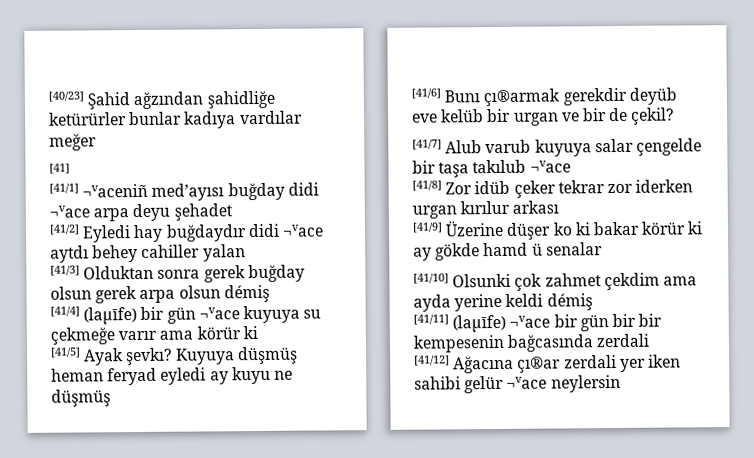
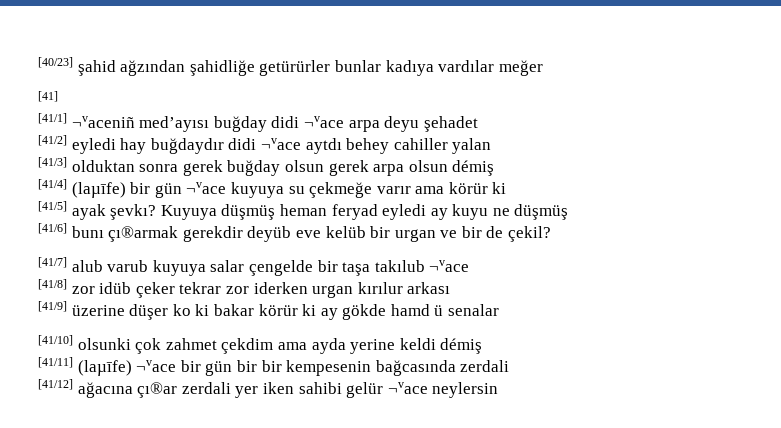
[87,92,131,110] Şahid -> [77,60,116,76] şahid
[49,112,127,126] ketürürler -> [259,60,331,76] getürürler
[82,225,132,243] Eyledi -> [71,138,116,154] eyledi
[83,265,155,280] Olduktan -> [71,160,135,172] olduktan
[83,348,125,366] Ayak -> [71,204,106,220] ayak
[444,90,481,103] Bunı -> [71,226,104,238] bunı
[445,140,483,154] Alub -> [71,260,103,272] alub
[445,182,473,195] Zor -> [71,286,95,294] zor
[445,220,505,237] Üzerine -> [71,305,125,316] üzerine
[452,273,512,288] Olsunki -> [77,338,131,350] olsunki
[453,355,515,374] Ağacına -> [77,382,133,398] ağacına

